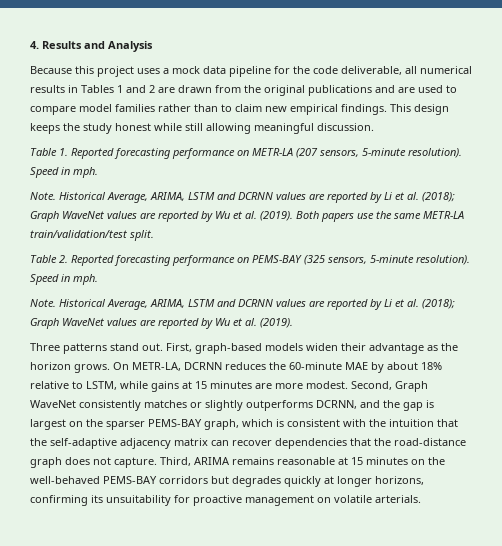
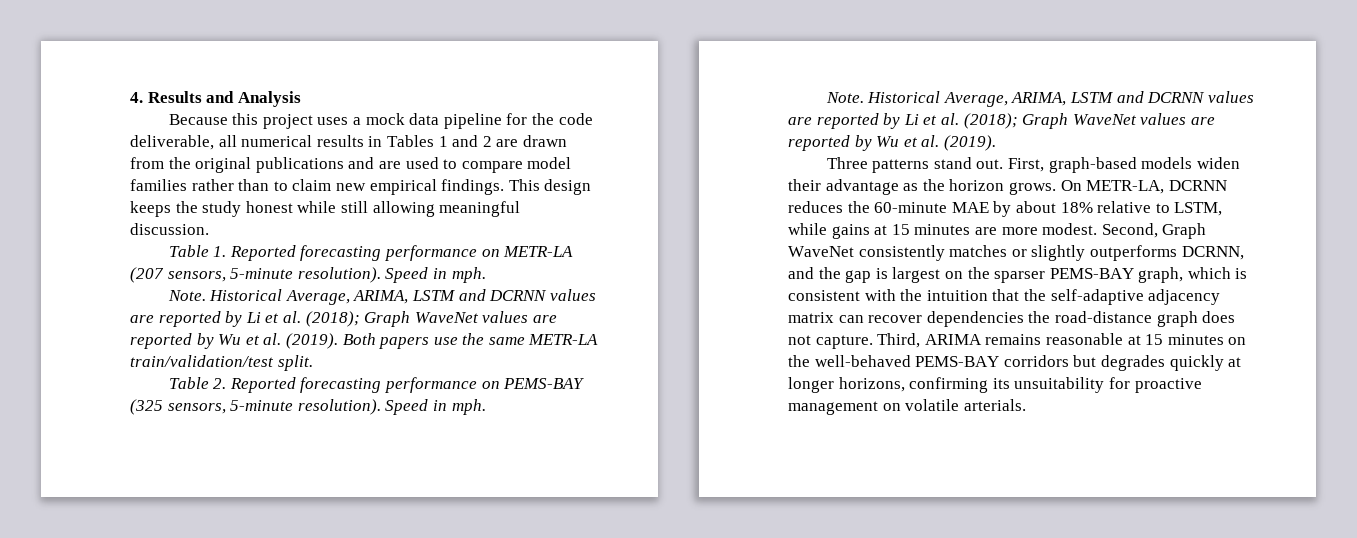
[350,438,371,446] that -> (1024, 319) none

